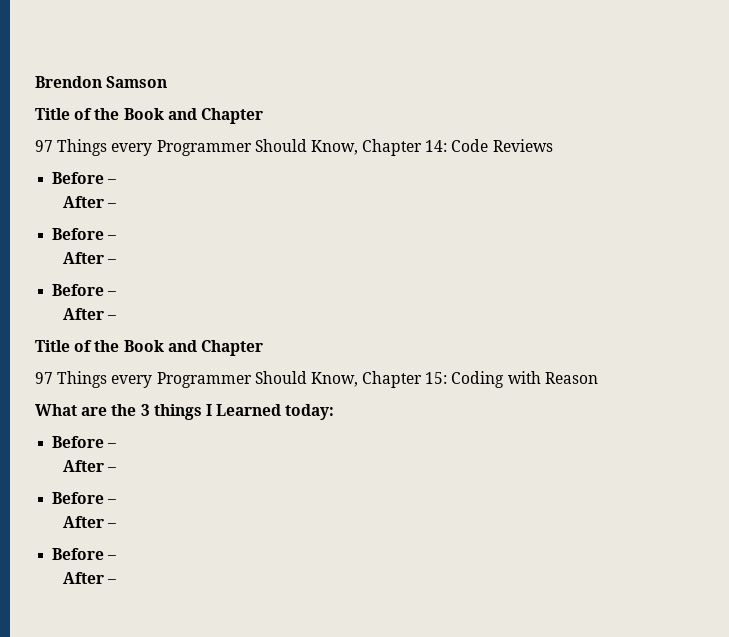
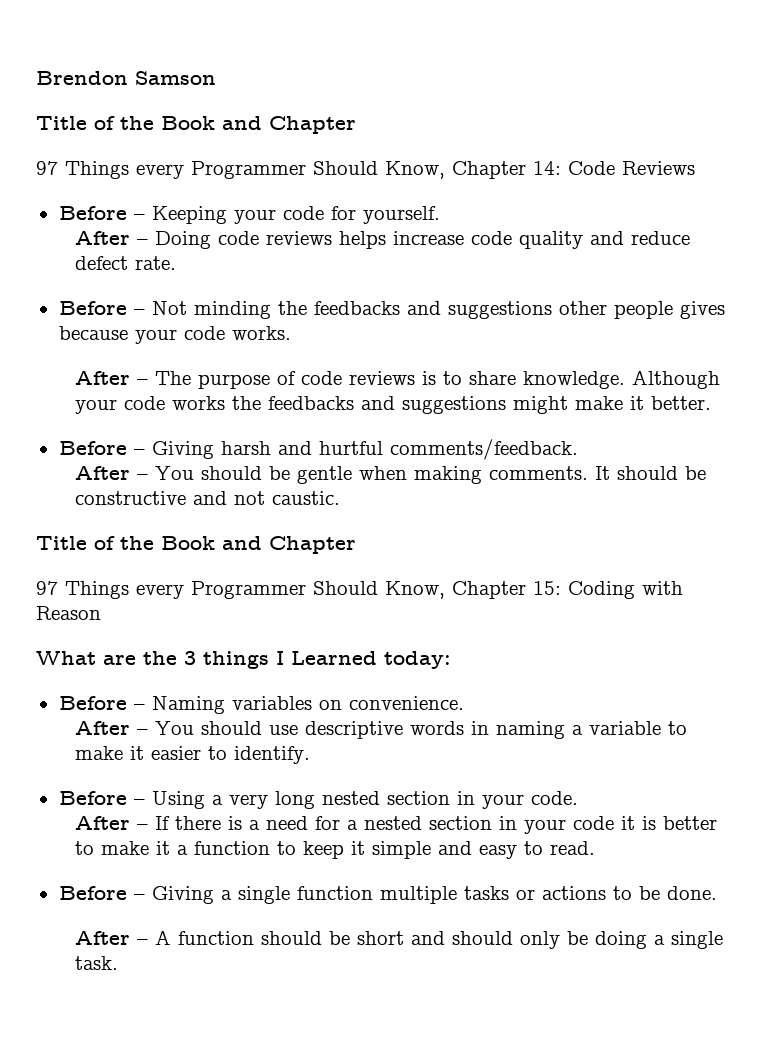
[63,196,117,208] [52,228,117,240] [63,252,117,264] [52,284,117,296] [63,308,117,320] // After – // Before – // After – // Before – // After – -> [151,206,440,224] [74,231,690,249] [74,256,176,270] [58,301,725,319] [58,326,291,344] [74,370,720,389] [74,396,711,414] [58,439,578,460] [74,466,706,484] [74,491,340,505] Keeping your code for yourself. // After – Doing code reviews helps increase code quality and reduce defect rate. // Before – Not minding the feedbacks and suggestions other people gives because your code works. // After – The purpose of code reviews is to share knowledge. Although your code works the feedbacks and suggestions might make it better. // Before – Giving harsh and hurtful comments/feedback. // After – You should be gentle when making comments. It should be constructive and not caustic.
[63,460,117,472] [52,492,117,504] [63,516,117,528] [52,548,117,560] [63,572,117,584] // After – // Before – // After – // Before – // After – -> [151,696,464,714] [74,721,687,739] [74,746,310,764] [58,791,578,809] [74,816,717,834] [74,841,595,859] [58,886,717,904] [74,930,723,949] [74,956,118,970] Naming variables on convenience. // After – You should use descriptive words in naming a variable to make it easier to identify. // Before – Using a very long nested section in your code. // After – If there is a need for a nested section in your code it is better to make it a function to keep it simple and easy to read. // Before – Giving a single function multiple tasks or actions to be done. // After – A function should be short and should only be doing a single task.

